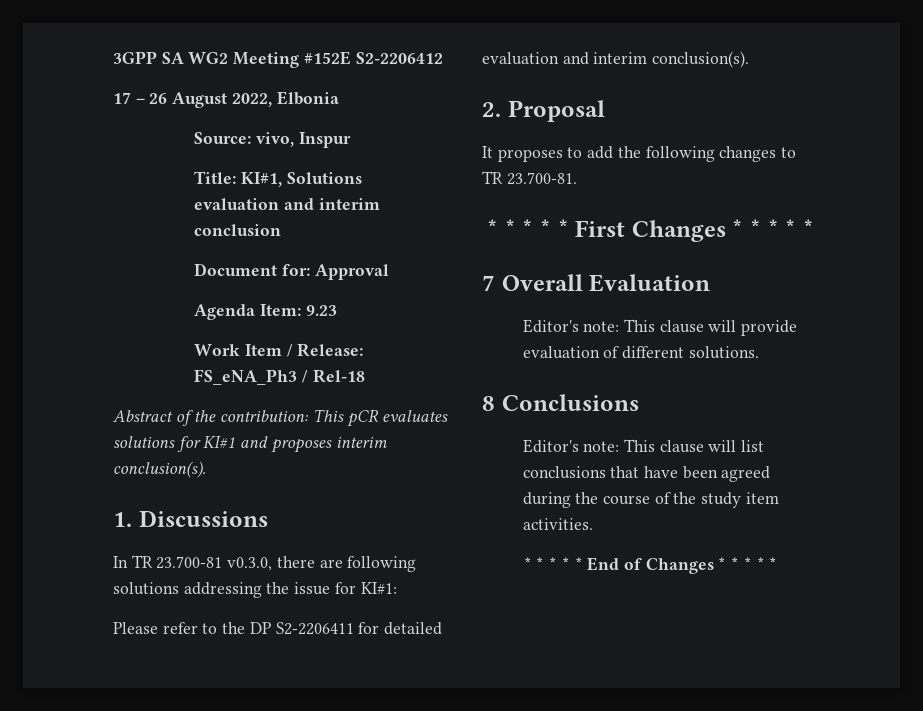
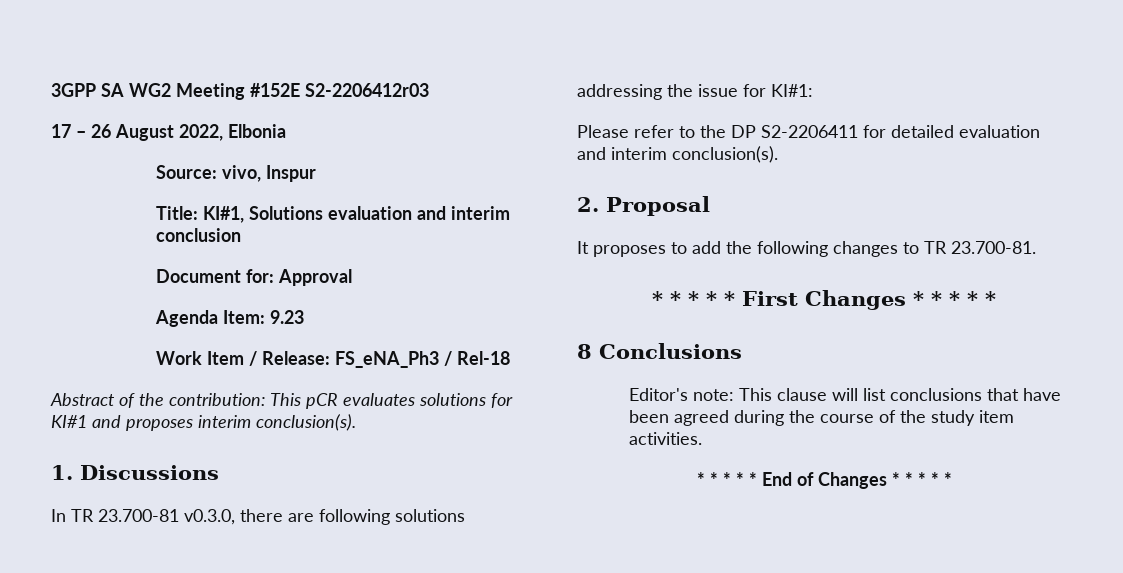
[355,52,443,64] S2-2206412 -> [305,83,429,97] S2-2206412r03
[482,274,711,292] [522,319,798,336] [522,346,759,359] // 7 Overall Evaluation // Editor's note: This clause will provide evaluation of different solutions. -> (996, 298) none

